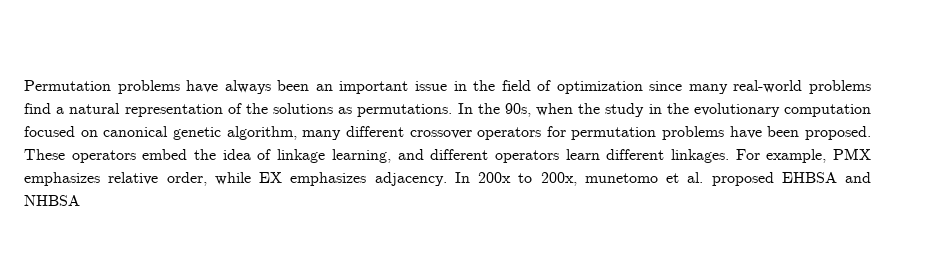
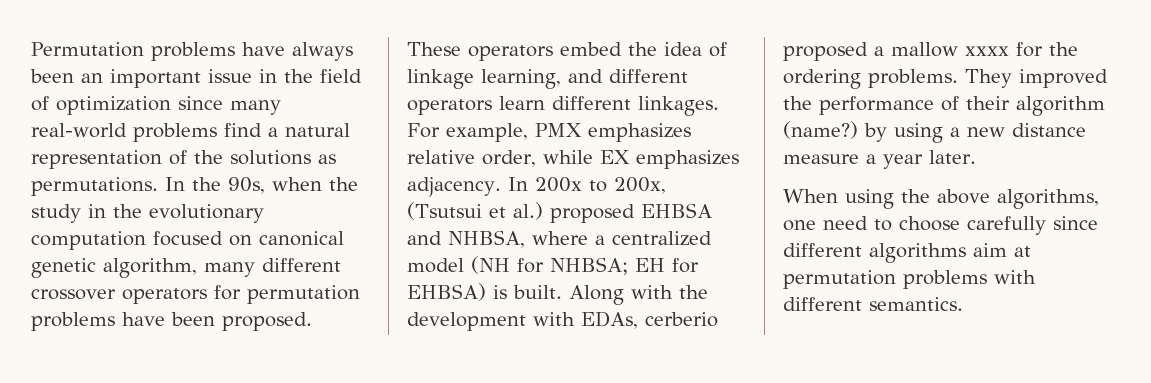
[584,172,871,186] [24,195,80,206] munetomo et al. proposed EHBSA and NHBSA -> [407,202,712,223] [407,230,712,248] [407,256,699,275] [407,283,708,305] [407,311,718,331] [783,42,1078,61] [783,69,1108,89] [783,96,1105,116] [783,121,1086,143] [783,150,976,169] [783,189,1099,209] [783,216,1098,235] [783,243,1031,263] [783,270,1036,289] [783,297,963,311] (Tsutsui et al.) proposed EHBSA and NHBSA, where a centralized model (NH for NHBSA; EH for EHBSA) is built. Along with the development with EDAs, cerberio proposed a mallow xxxx for the ordering problems. They improved the performance of their algorithm (name?) by using a new distance measure a year later. // When using the above algorithms, one need to choose carefully since different algorithms aim at permutation problems with different semantics.

